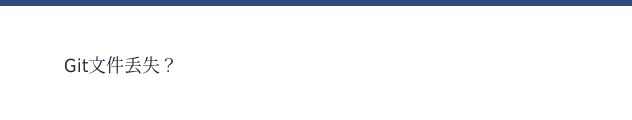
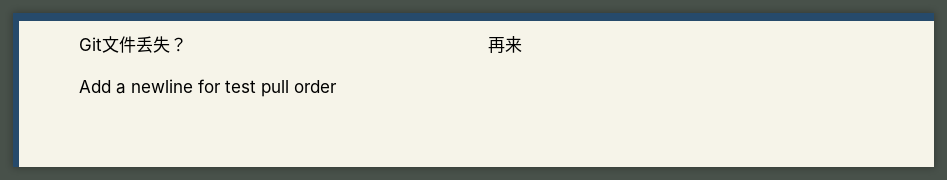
(178, 65) none -> [79,79,337,97] [488,36,522,54] // Add a newline for test pull order // 再来

